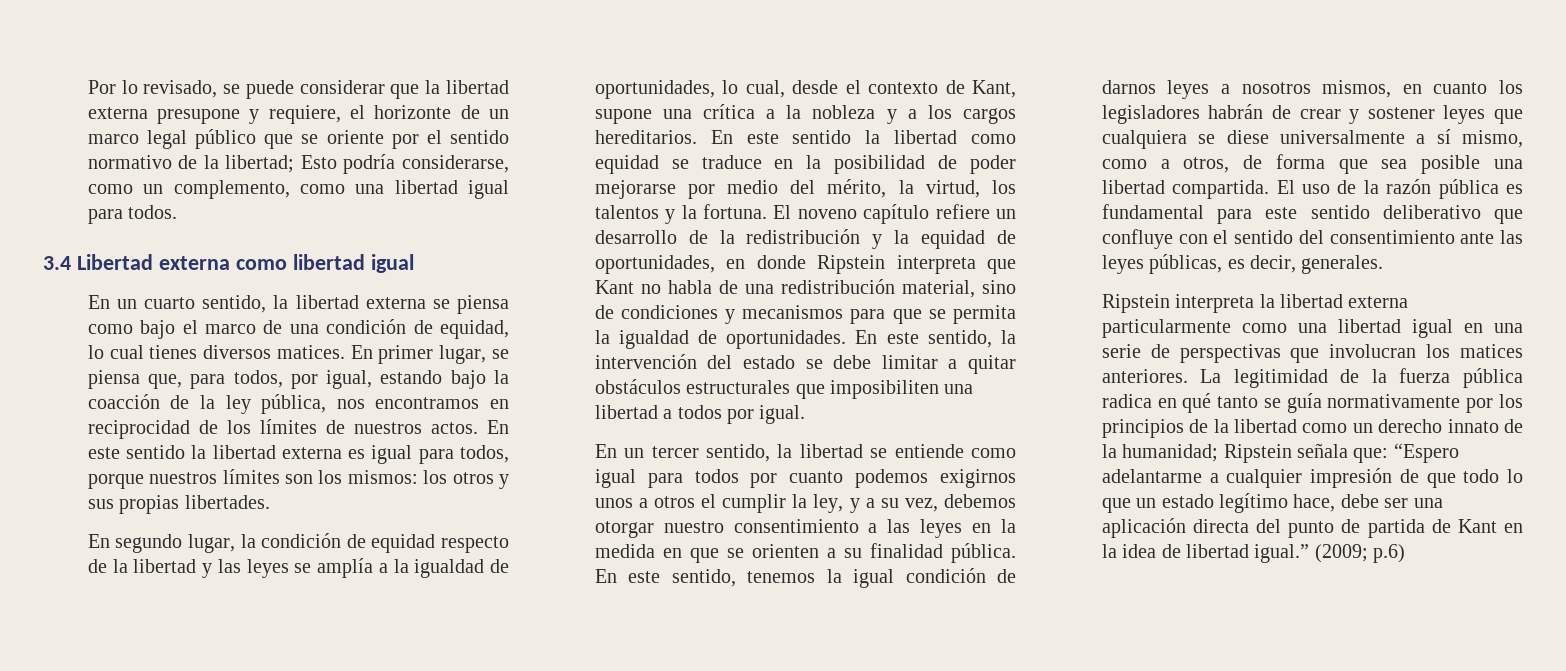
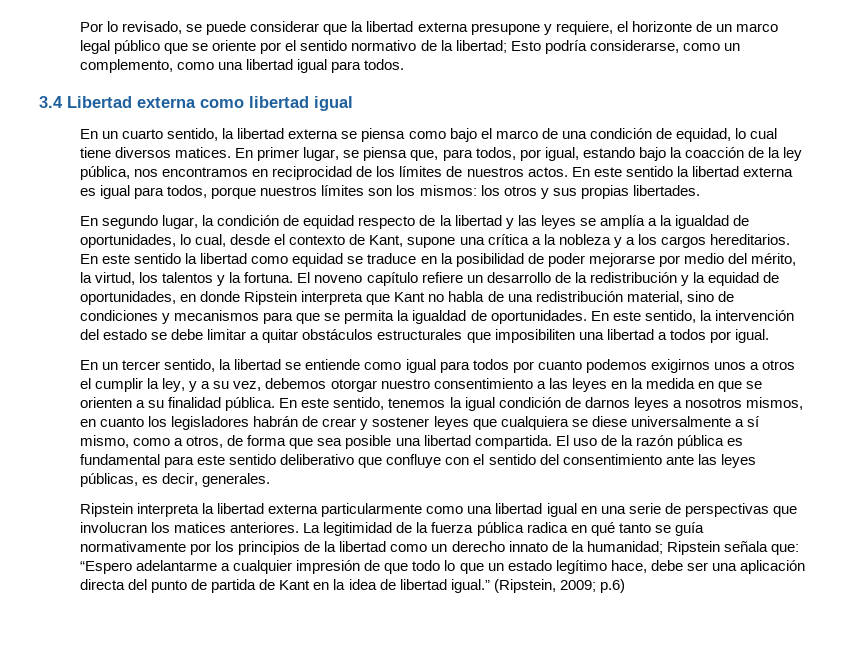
[149,345,198,359] tienes -> [80,147,112,158] tiene
[1314,544,1368,563] (2009; -> [493,579,596,593] (Ripstein, 2009;

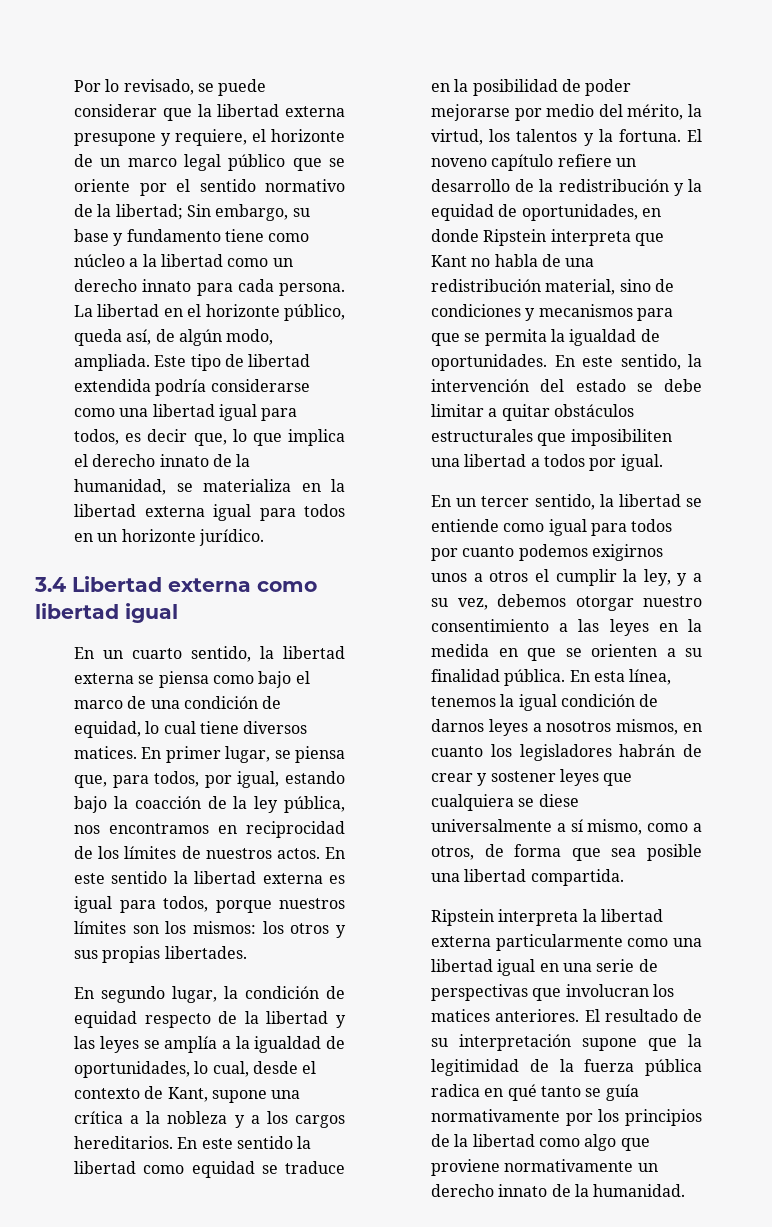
[510,40,740,54] [80,59,174,73] Esto podría considerarse, como un complemento, -> [187,204,310,221] [74,229,310,246] [74,254,293,267] [74,279,345,296] [74,304,345,321] [74,329,274,346] [74,354,311,371] [74,379,310,396] Sin embargo, su base y fundamento tiene como núcleo a la libertad como un derecho innato para cada persona. La libertad en el horizonte público, queda así, de algún modo, ampliada. Este tipo de libertad extendida podría considerarse
[364,59,405,70] todos. -> [74,429,345,446] [74,454,251,467] [74,479,345,495] [74,504,345,521] [74,529,265,546] todos, es decir que, lo que implica el derecho innato de la humanidad, se materializa en la libertad externa igual para todos en un horizonte jurídico.
[301,397,385,410] este sentido, -> [594,669,672,685] esta línea,
[555,435,743,449] [80,454,756,468] [80,473,271,487] El uso de la razón pública es fundamental para este sentido deliberativo que confluye con el sentido del consentimiento ante las leyes públicas, es decir, generales. -> (624, 877) none
[303,523,321,533] La -> [584,1009,702,1022] [431,1034,702,1051] El resultado de su interpretación supone que la
(428, 548) none -> [584,1134,650,1151] [431,1159,634,1176] algo que proviene normativamente
[586,541,799,555] [80,560,805,574] [80,579,625,593] humanidad; Ripstein señala que: “Espero adelantarme a cualquier impresión de que todo lo que un estado legítimo hace, debe ser una aplicación directa del punto de partida de Kant en la idea de libertad igual.” (Ripstein, 2009; p.6) -> [593,1184,686,1197] humanidad.

